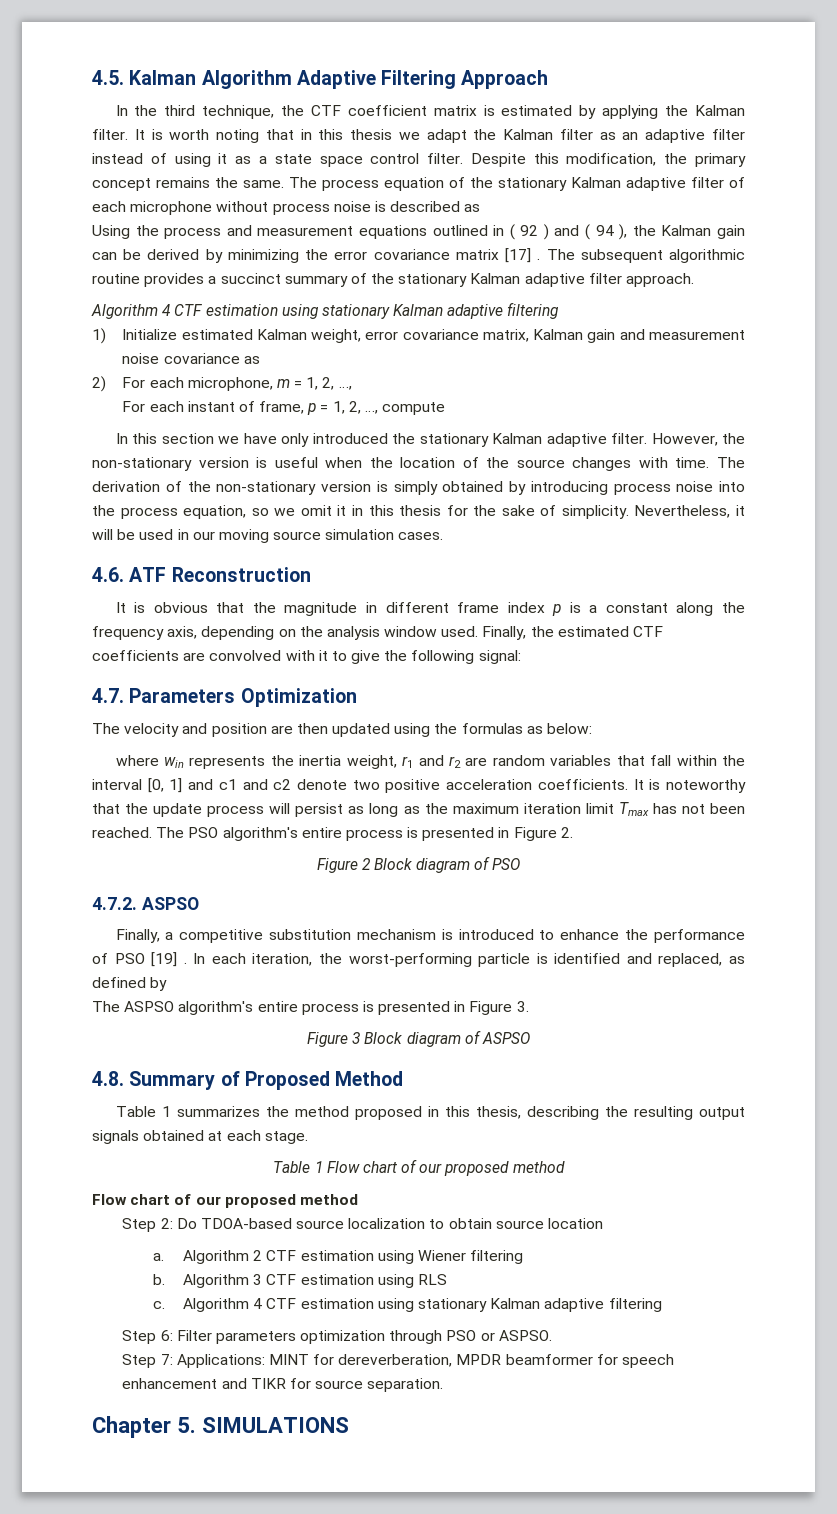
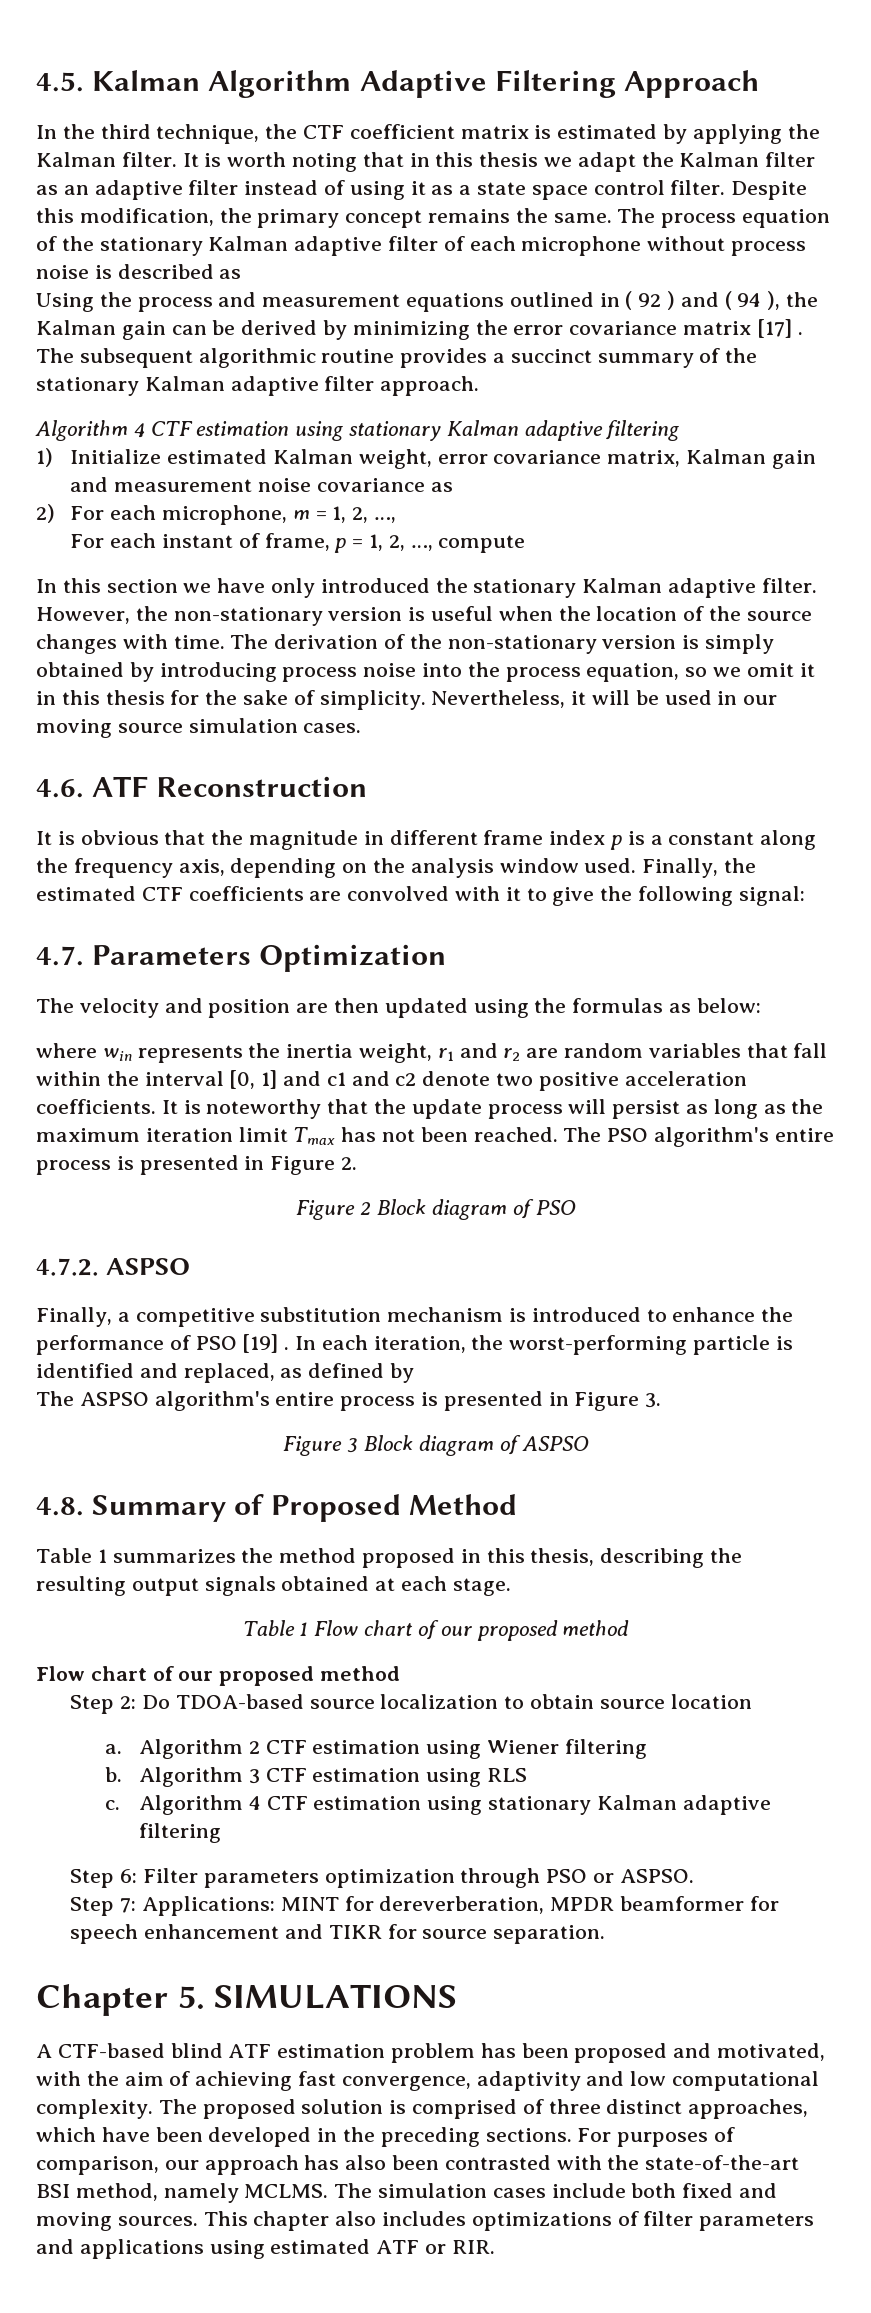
(349, 1425) none -> [36,2043,826,2063] [36,2071,820,2091] [36,2099,809,2119] [36,2127,736,2147] [36,2155,800,2175] [36,2183,778,2203] [36,2211,815,2231] [36,2239,495,2259] // A CTF-based blind ATF estimation problem has been proposed and motivated, with the aim of achieving fast convergence, adaptivity and low computational complexity. The proposed solution is comprised of three distinct approaches, which have been developed in the preceding sections. For purposes of comparison, our approach has also been contrasted with the state-of-the-art BSI method, namely MCLMS. The simulation cases include both fixed and moving sources. This chapter also includes optimizations of filter parameters and applications using estimated ATF or RIR.

